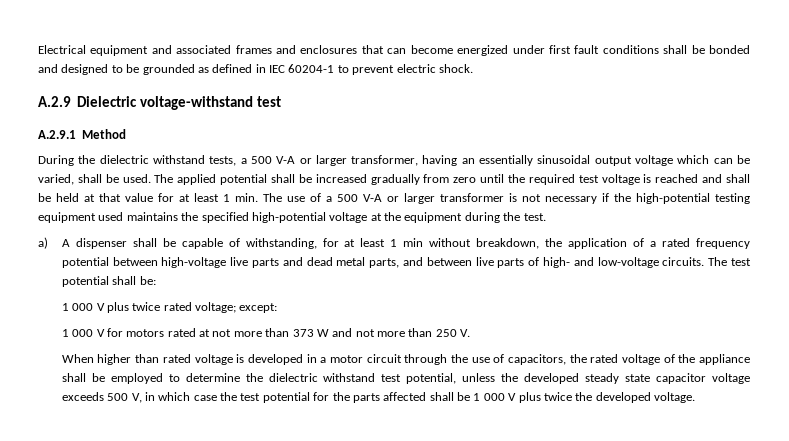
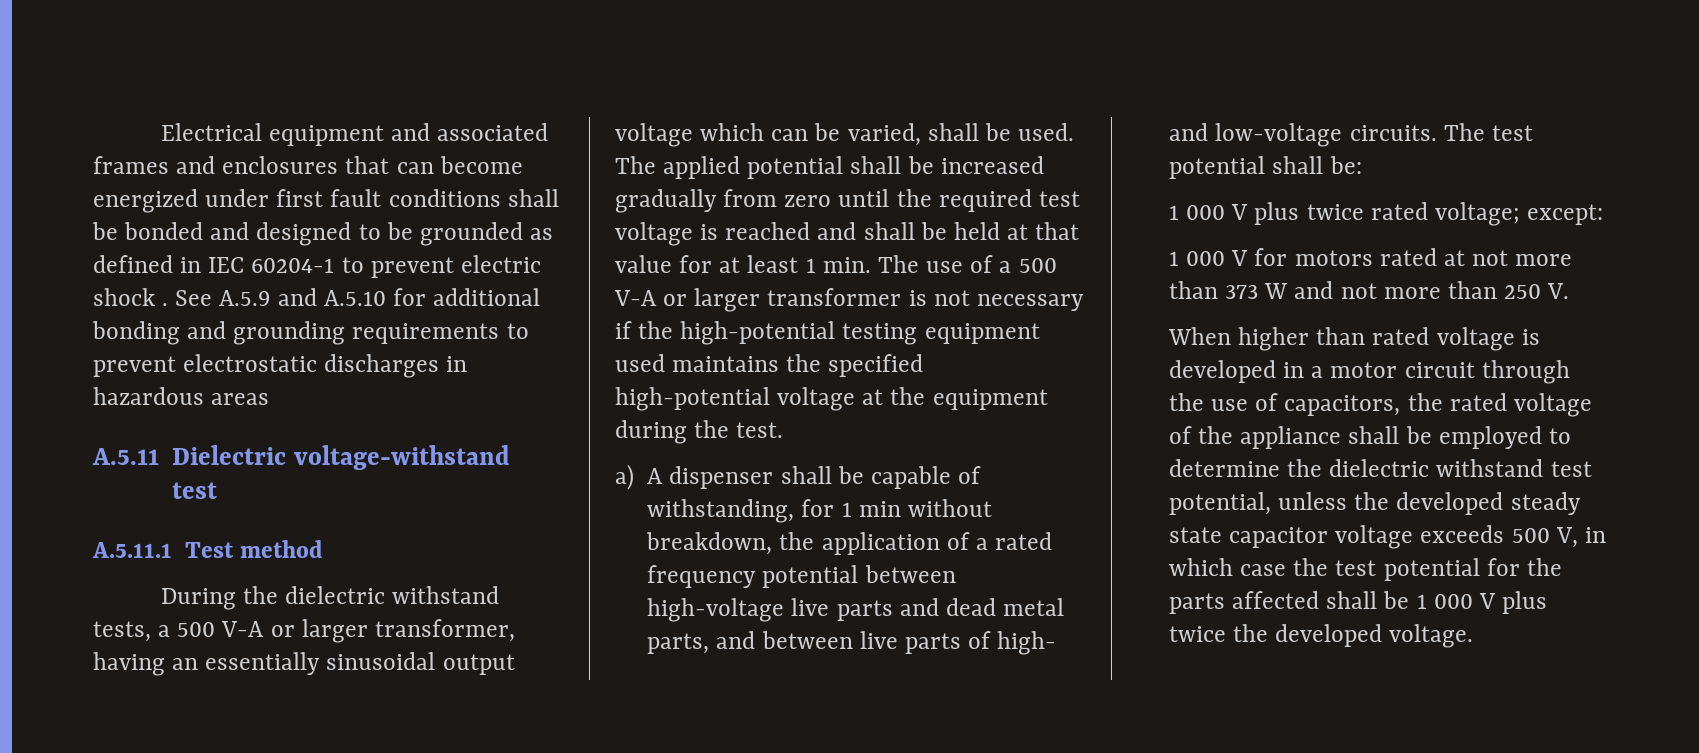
[438,64,473,73] [38,96,71,107] shock. // A.2.9 -> [93,288,541,306] [92,321,529,345] [93,354,468,378] [93,387,270,405] [92,448,159,465] shock . See A.5.9 and A.5.10 for additional bonding and grounding requirements to prevent electrostatic discharges in hazardous areas // A.5.11
[38,129,127,139] A.2.9.1 Method -> [92,540,324,558] A.5.11.1 Test method
[344,238,386,247] at least -> (835, 508) none

